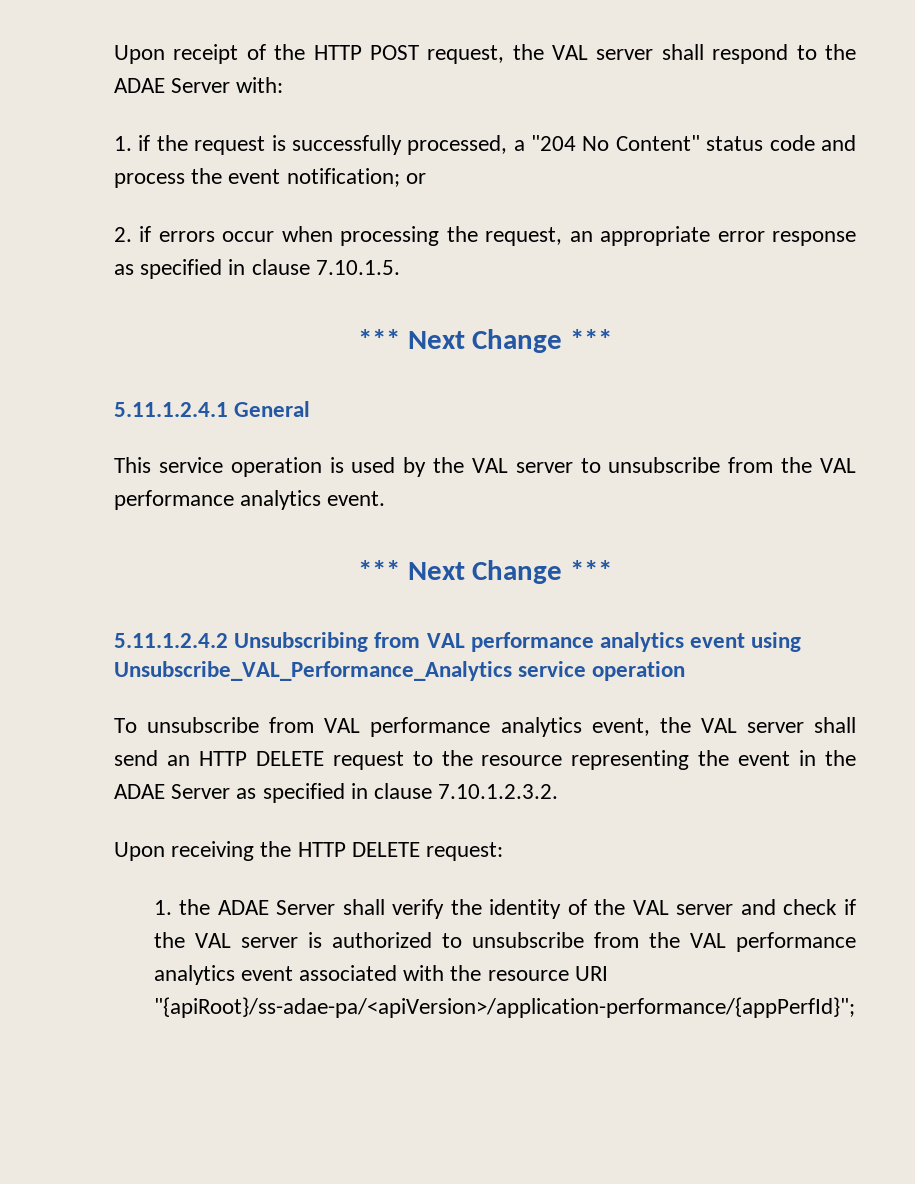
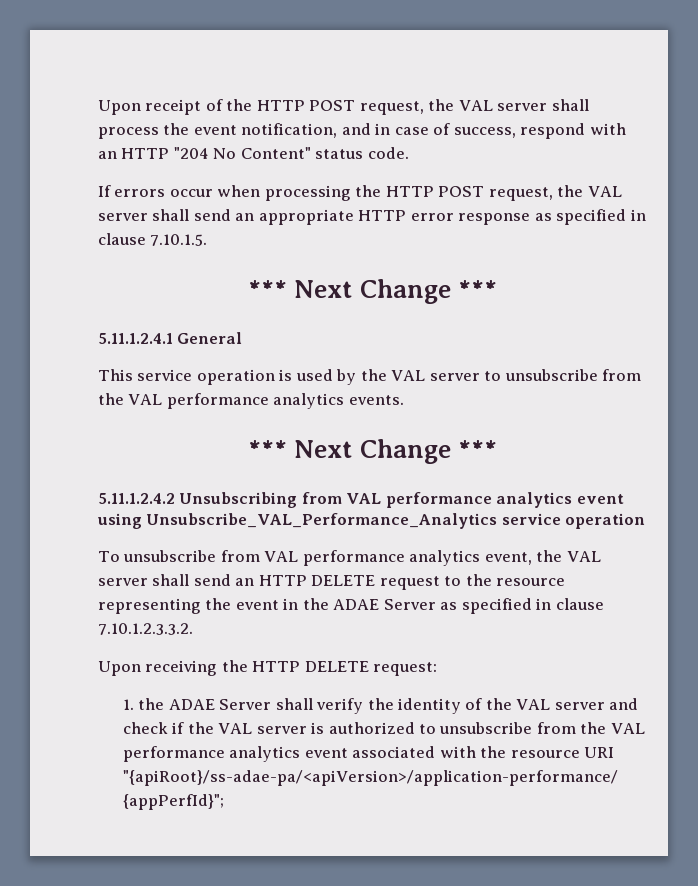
[712,44,856,64] [114,77,284,93] [114,135,856,155] [114,168,426,188] [114,226,152,242] respond to the ADAE Server with: // 1. if the request is successfully processed, a "204 No Content" status code and process the event notification; or // 2. if -> [98,123,626,139] [98,147,409,159] [98,185,111,197] process the event notification, and in case of success, respond with an HTTP "204 No Content" status code. // If
[485,227,563,246] request, -> [385,185,622,201] [98,209,231,221] HTTP POST request, the VAL server shall send
(711, 236) none -> [358,210,407,221] HTTP
[327,491,386,506] event. -> [348,395,404,405] events.
[438,784,559,799] 7.10.1.2.3.2. -> [98,623,193,635] 7.10.1.2.3.3.2.

